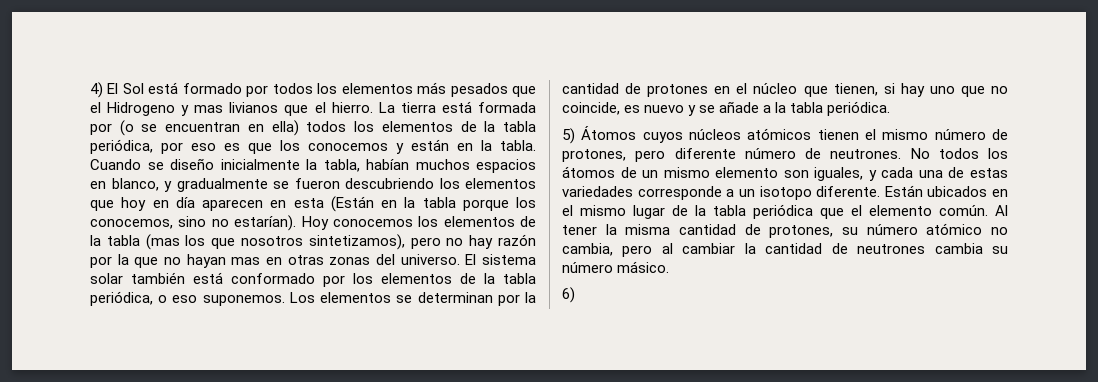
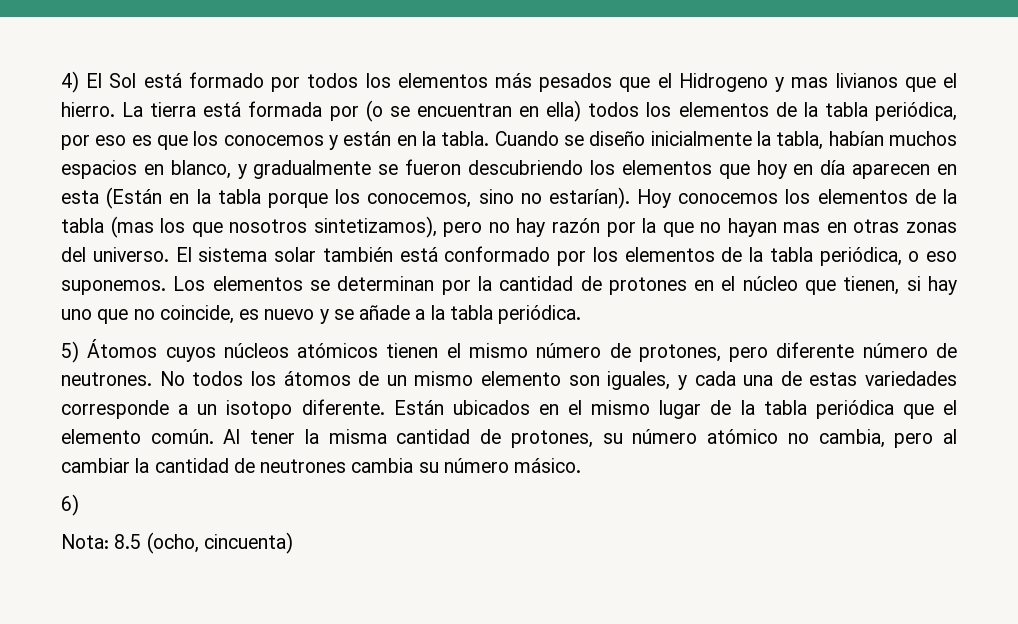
(575, 295) none -> [61,532,293,554] // Nota: 8.5 (ocho, cincuenta)

